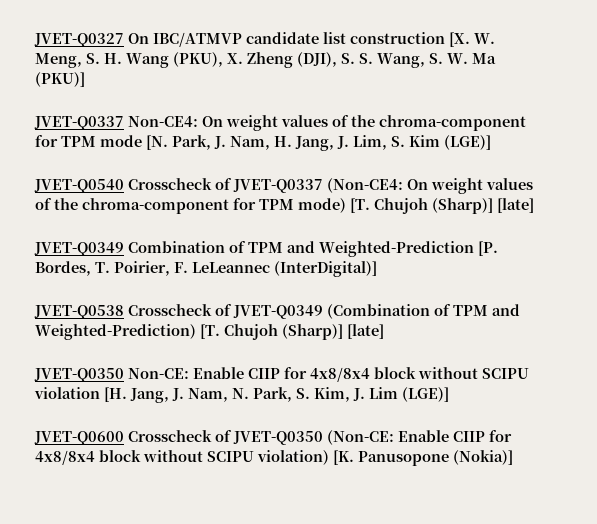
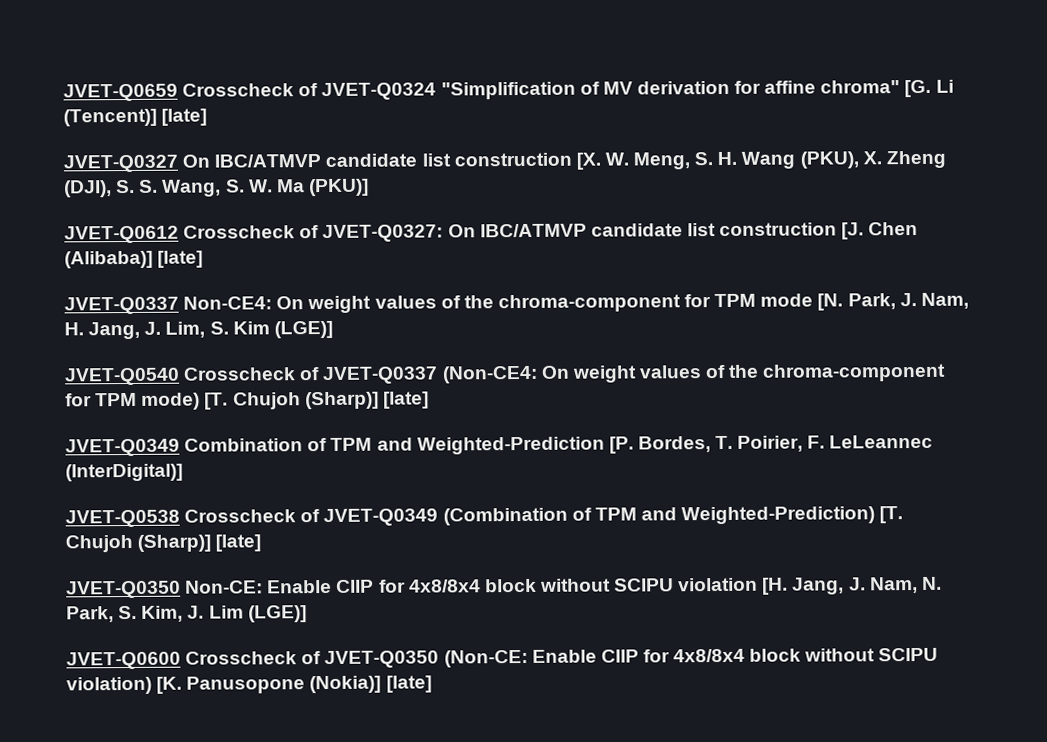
(34, 40) none -> [63,79,954,102] [63,108,208,127] JVET-Q0659 Crosscheck of JVET-Q0324 "Simplification of MV derivation for affine chroma" [G. Li (Tencent)] [late] //
(85, 79) none -> [64,222,919,244] [64,250,204,269] // JVET-Q0612 Crosscheck of JVET-Q0327: On IBC/ATMVP candidate list construction [J. Chen (Alibaba)] [late]
(513, 457) none -> [385,675,432,693] [late]

